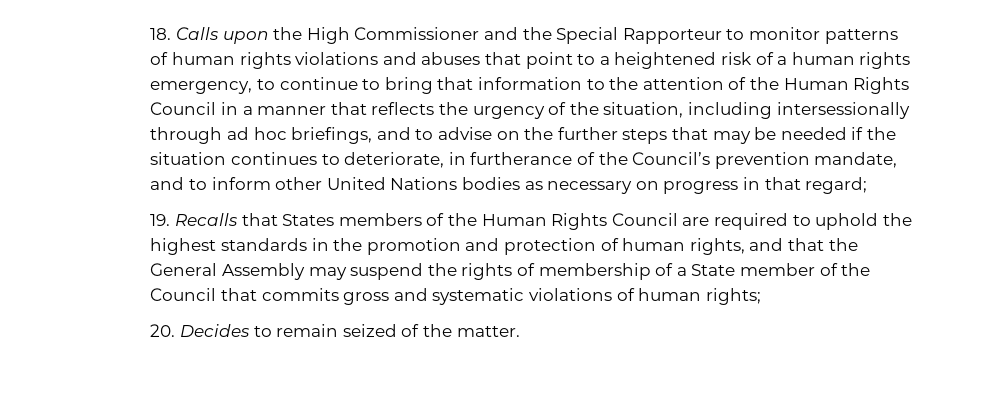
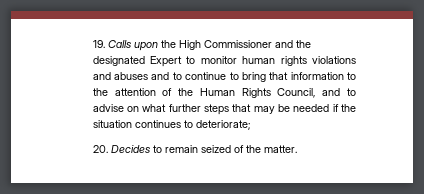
[150,28,172,40] 18. -> [92,40,105,48] 19.
[556,27,898,44] [150,52,169,65] Special Rapporteur to monitor patterns of -> [92,56,237,67] designated Expert to monitor
[484,52,911,69] [150,81,253,94] that point to a heightened risk of a human rights emergency, -> [151,72,170,80] and
[150,102,910,119] [150,127,373,144] Council in a manner that reflects the urgency of the situation, including intersessionally through ad hoc briefings, -> [277,88,316,98] Council,
[524,127,554,140] the -> [142,104,167,112] what
[344,152,898,169] [150,177,868,194] [150,213,912,230] [150,238,858,255] [150,263,871,280] [150,288,761,305] deteriorate, in furtherance of the Council’s prevention mandate, and to inform other United Nations bodies as necessary on progress in that regard; // 19. Recalls that States members of the Human Rights Council are required to uphold the highest standards in the promotion and protection of human rights, and that the General Assembly may suspend the rights of membership of a State member of the Council that commits gross and systematic violations of human rights; -> [195,120,250,130] deteriorate;

